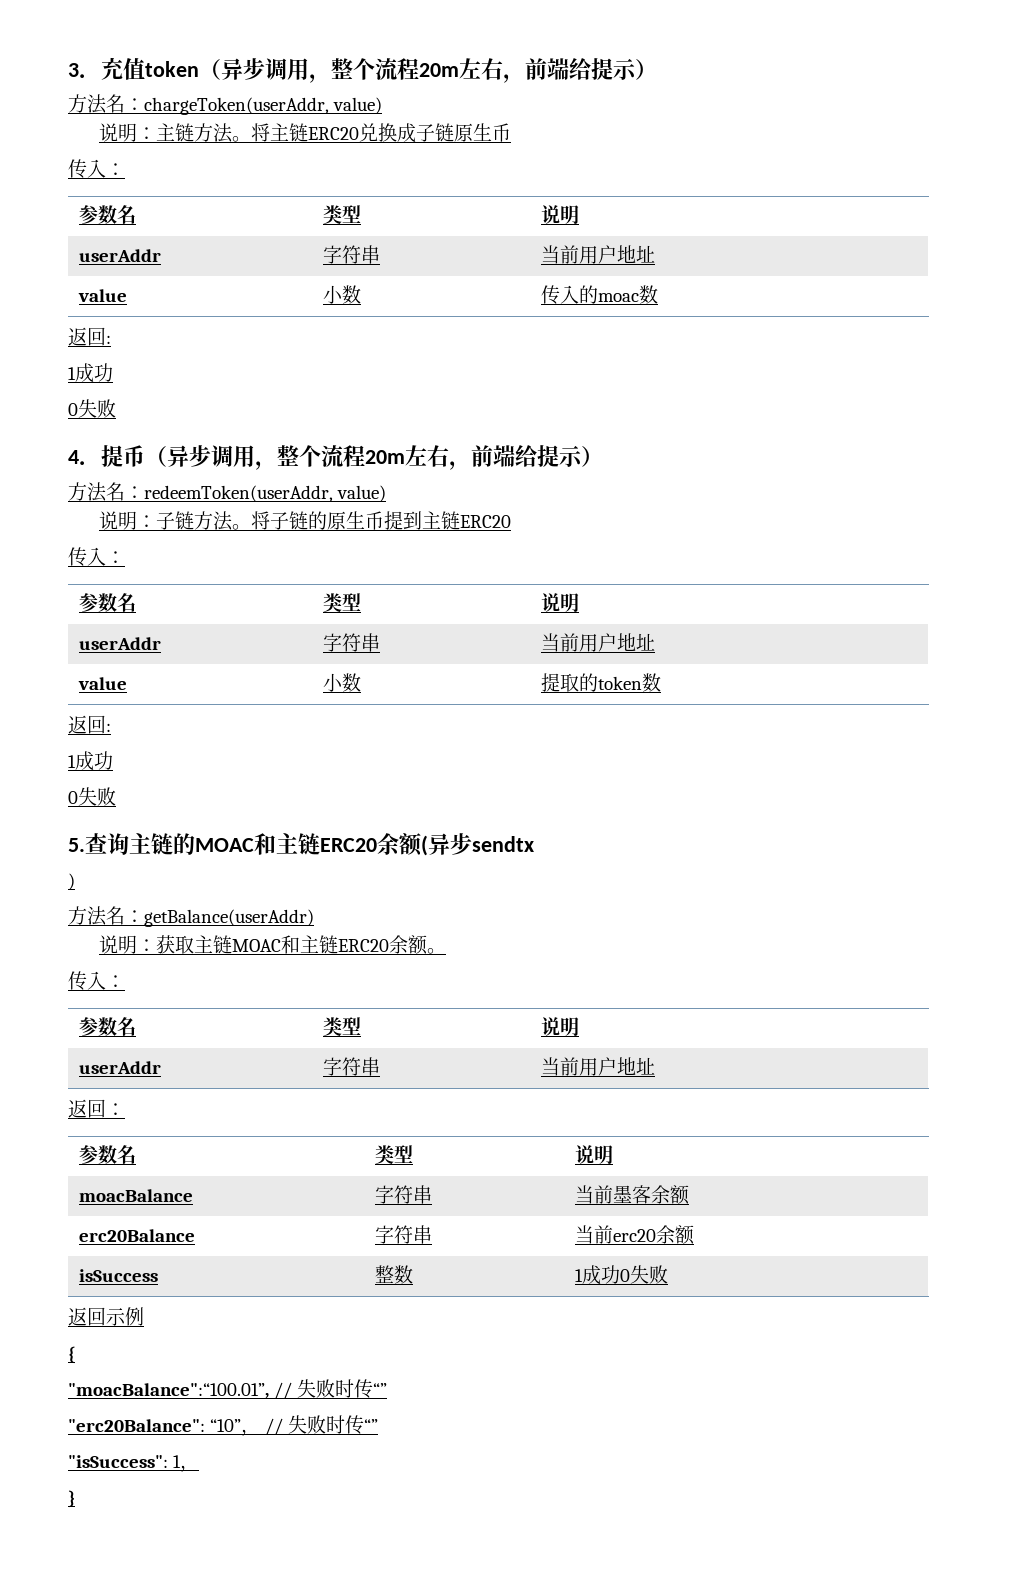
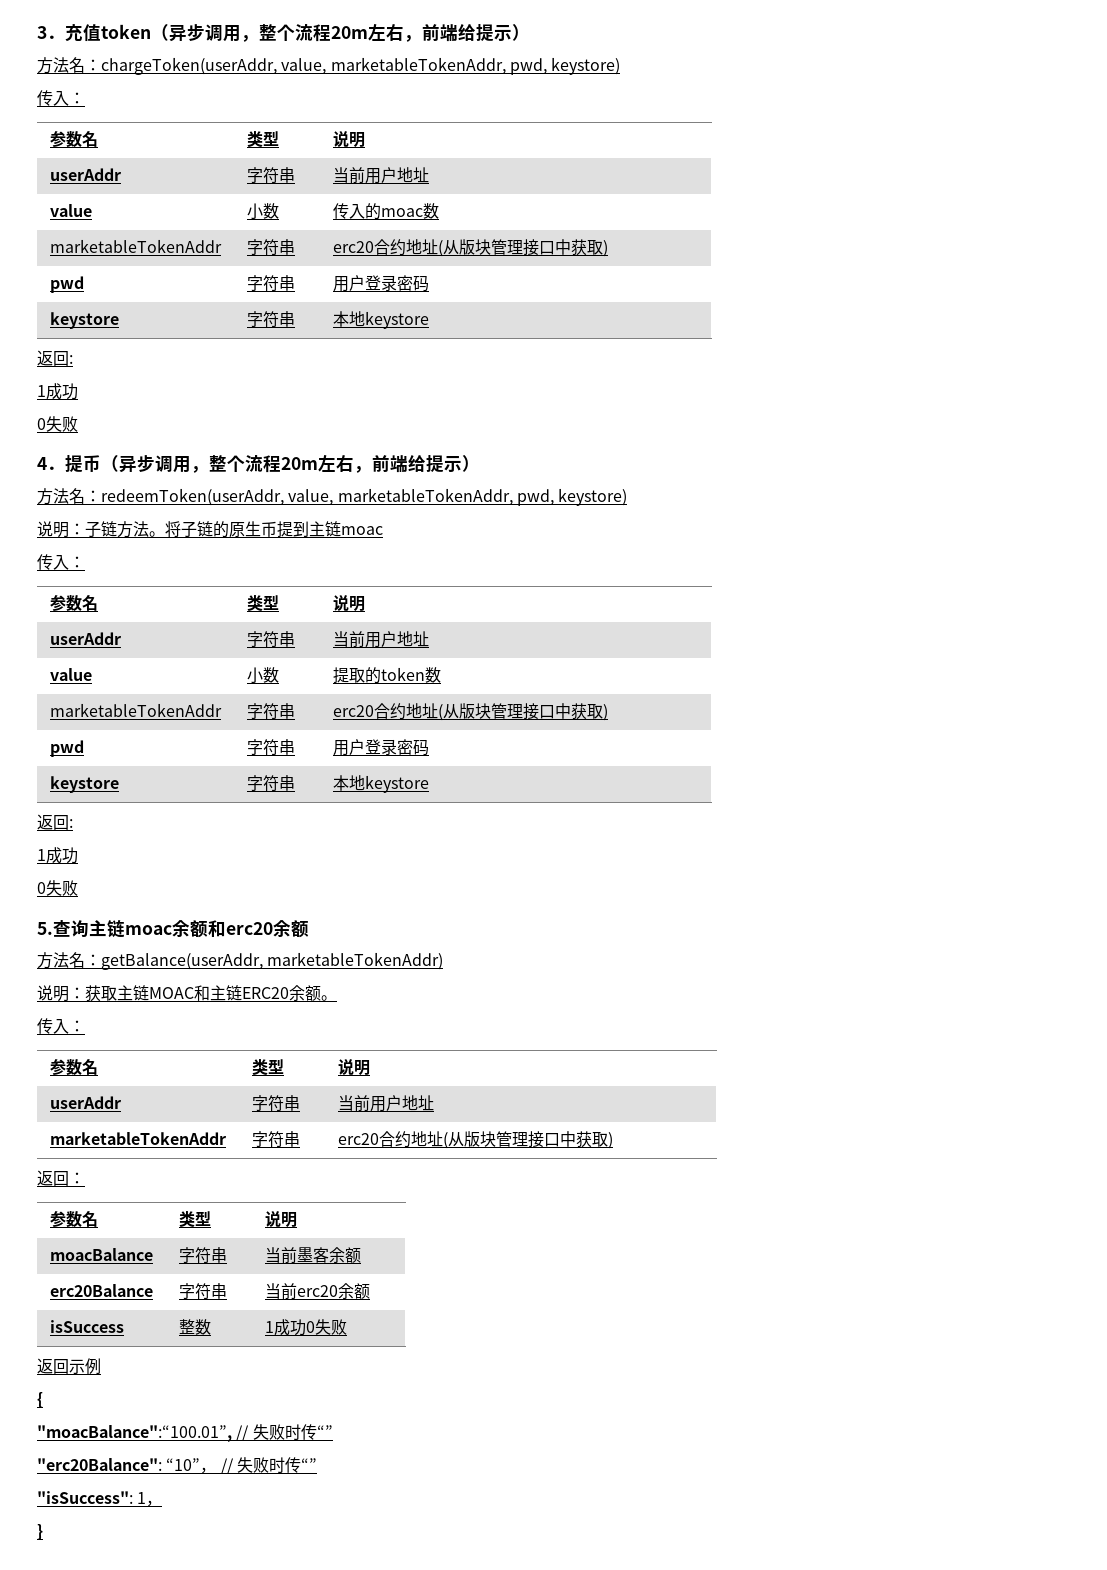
[333,97,383,114] [99,123,512,143] value) // 说明：主链方法。将主链ERC20兑换成子链原生币 -> [281,57,621,75] value, marketableTokenAddr, pwd, keystore)
(658, 294) none -> [49,239,222,253] [246,239,295,256] [332,239,608,257] [49,276,84,293] [246,275,295,292] [332,275,429,292] [49,312,119,329] [246,311,295,328] [332,311,429,329] // marketableTokenAddr | 字符串 | erc20合约地址(从版块管理接口中获取) // pwd | 字符串 | 用户登录密码 // keystore | 字符串 | 本地keystore
[337,485,387,502] value) -> [288,488,628,506] value, marketableTokenAddr, pwd, keystore)
[460,515,512,528] ERC20 -> [341,526,383,535] moac
(661, 682) none -> [49,703,222,717] [246,703,295,720] [332,703,608,721] [49,740,84,757] [246,739,295,756] [332,739,429,756] [49,776,119,793] [246,775,295,792] [332,775,429,793] // marketableTokenAddr | 字符串 | erc20合约地址(从版块管理接口中获取) // pwd | 字符串 | 用户登录密码 // keystore | 字符串 | 本地keystore
[173,833,534,856] [68,873,75,890] [68,906,314,927] 的MOAC和主链ERC20余额(异步sendtx // ) // 方法名：getBalance(userAddr) -> [125,920,309,938] [37,952,444,970] moac余额和erc20余额 // 方法名：getBalance(userAddr, marketableTokenAddr)
(655, 1066) none -> [49,1132,226,1145] [251,1131,300,1148] [337,1131,613,1149] // marketableTokenAddr | 字符串 | erc20合约地址(从版块管理接口中获取)

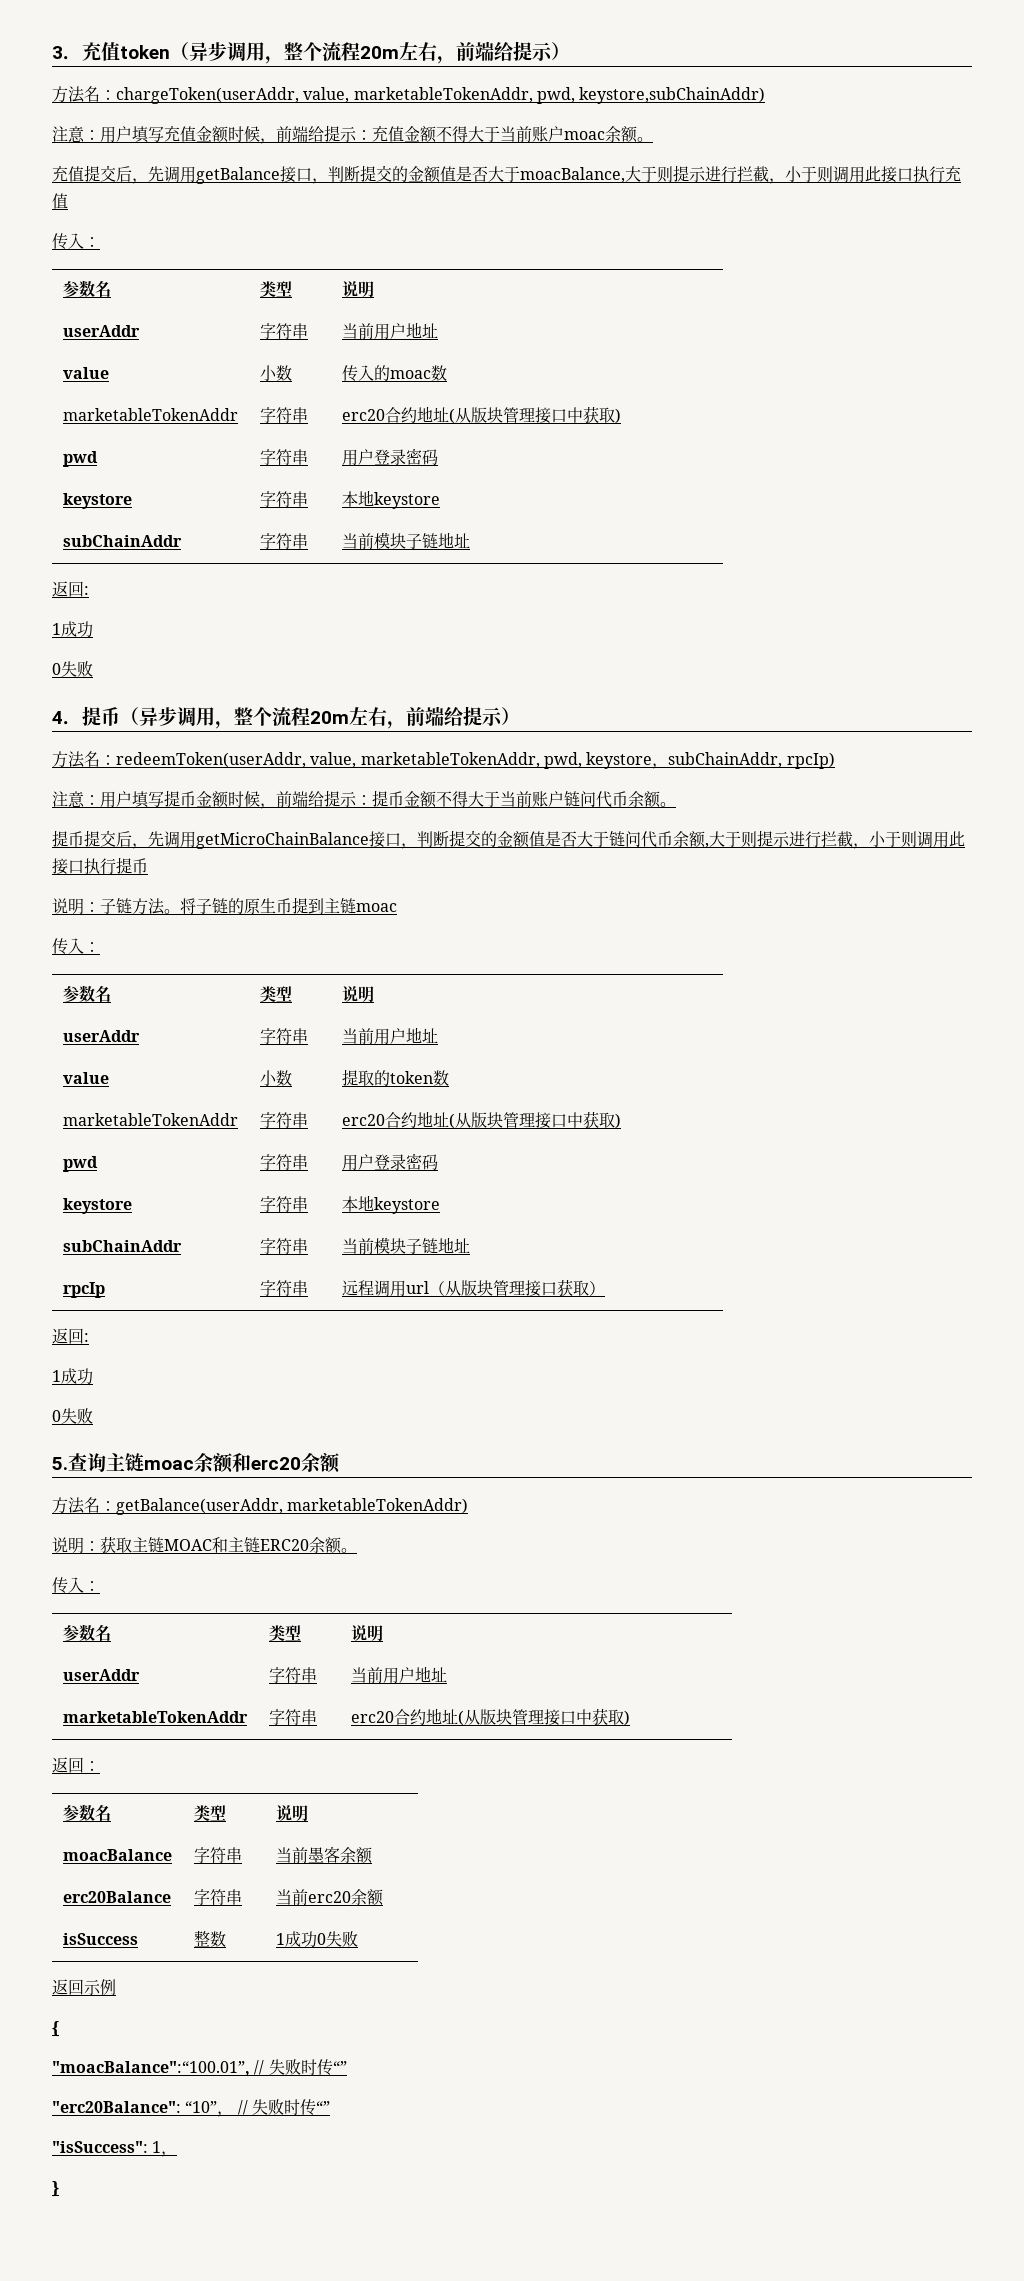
[551,57,621,75] keystore) -> [579,87,766,104] [52,125,653,144] [52,165,961,184] [52,193,68,209] keystore,subChainAddr) // 注意：用户填写充值金额时候，前端给提示：充值金额不得大于当前账户moac余额。 // 充值提交后，先调用getBalance接口，判断提交的金额值是否大于moacBalance,大于则提示进行拦截，小于则调用此接口执行充值
(429, 320) none -> [62,535,182,547] [259,533,308,549] [341,532,470,549] // subChainAddr | 字符串 | 当前模块子链地址
[558,488,628,506] keystore) -> [586,752,835,769] [52,790,676,809] [52,830,965,849] [52,857,148,875] keystore，subChainAddr, rpcIp) // 注意：用户填写提币金额时候，前端给提示：提币金额不得大于当前账户链问代币余额。 // 提币提交后，先调用getMicroChainBalance接口，判断提交的金额值是否大于链问代币余额,大于则提示进行拦截，小于则调用此接口执行提币
(429, 784) none -> [62,1240,182,1252] [259,1238,308,1254] [341,1237,470,1254] [62,1282,105,1298] [259,1280,308,1296] [341,1279,605,1297] // subChainAddr | 字符串 | 当前模块子链地址 // rpcIp | 字符串 | 远程调用url（从版块管理接口获取）

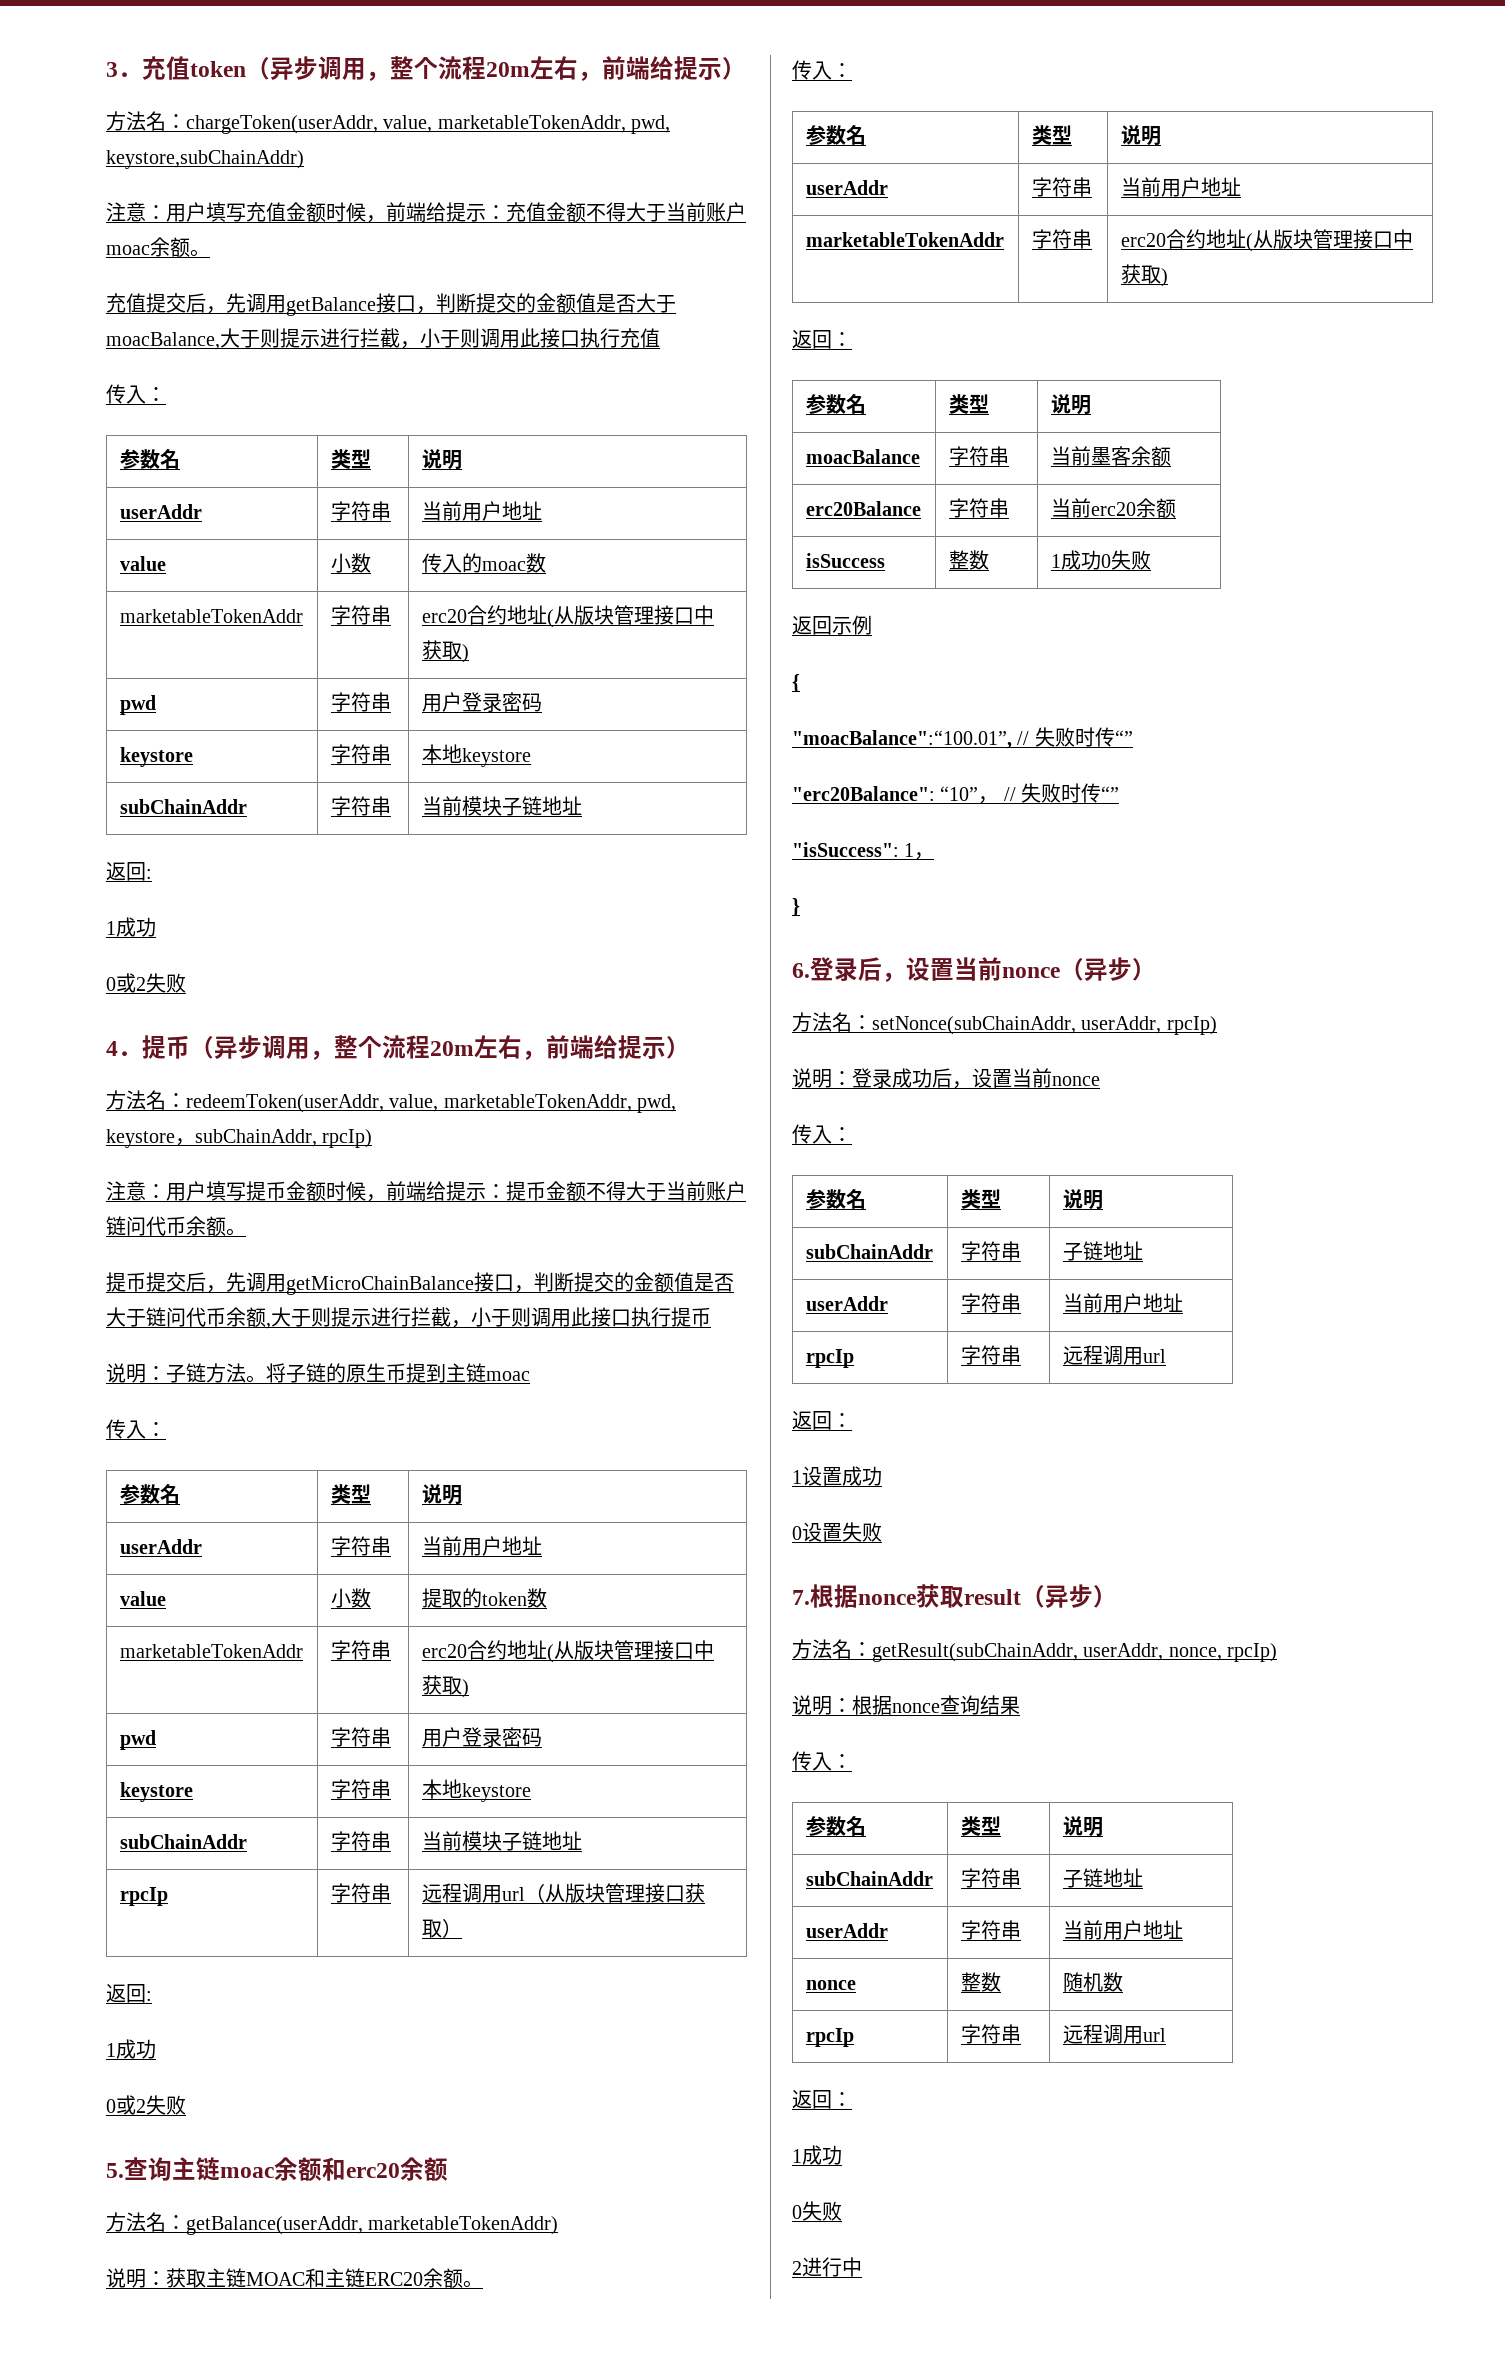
(61, 669) none -> [116,973,146,993] 或2
(61, 1416) none -> [116,2095,146,2115] 或2
(59, 2189) none -> [792,957,1156,982] [792,1012,1217,1035] [792,1068,1100,1089] [792,1124,852,1144] [805,1189,866,1209] [960,1189,1001,1209] [1062,1189,1103,1210] [805,1244,933,1259] [960,1241,1021,1261] [1062,1241,1143,1261] [805,1296,888,1311] [960,1293,1021,1313] [1062,1293,1183,1313] [805,1349,854,1368] [960,1345,1021,1365] [1062,1345,1166,1365] [792,1411,852,1430] [792,1466,882,1486] [792,1522,882,1542] [792,1584,1117,1608] [792,1639,1278,1662] [792,1695,1020,1715] [792,1751,852,1771] [805,1816,866,1836] [960,1816,1001,1836] [1062,1816,1103,1837] [805,1871,933,1886] [960,1868,1021,1888] [1062,1868,1143,1888] [805,1923,888,1938] [960,1920,1021,1940] [1062,1920,1183,1940] [805,1980,856,1990] [960,1972,1001,1992] [1062,1972,1123,1992] [805,2028,854,2047] [960,2024,1021,2044] [1062,2024,1166,2044] [792,2090,852,2109] [792,2145,842,2165] [792,2201,842,2221] [792,2257,862,2277] // 6.登录后，设置当前nonce（异步） // 方法名：setNonce(subChainAddr, userAddr, rpcIp) // 说明：登录成功后，设置当前nonce // 传入： // 参数名 | 类型 | 说明 // subChainAddr | 字符串 | 子链地址 // userAddr | 字符串 | 当前用户地址 // rpcIp | 字符串 | 远程调用url // 返回： // 1设置成功 // 0设置失败 // 7.根据nonce获取result（异步） // 方法名：getResult(subChainAddr, userAddr, nonce, rpcIp) // 说明：根据nonce查询结果 // 传入： // 参数名 | 类型 | 说明 // subChainAddr | 字符串 | 子链地址 // userAddr | 字符串 | 当前用户地址 // nonce | 整数 | 随机数 // rpcIp | 字符串 | 远程调用url // 返回： // 1成功 // 0失败 // 2进行中

